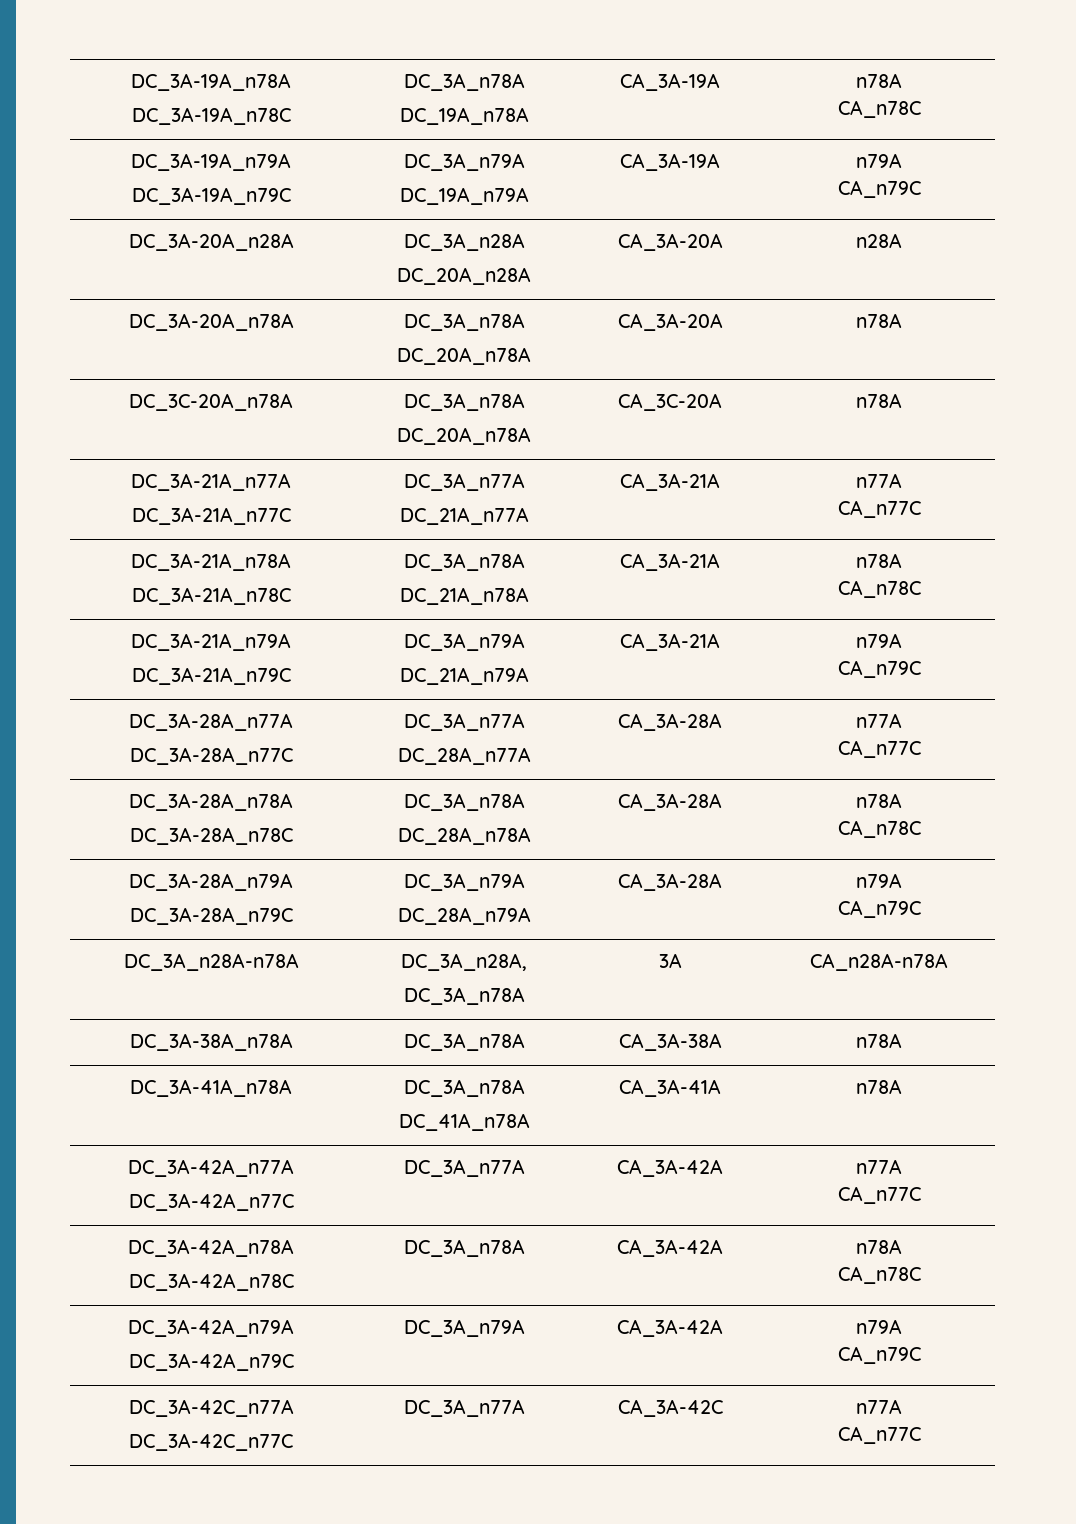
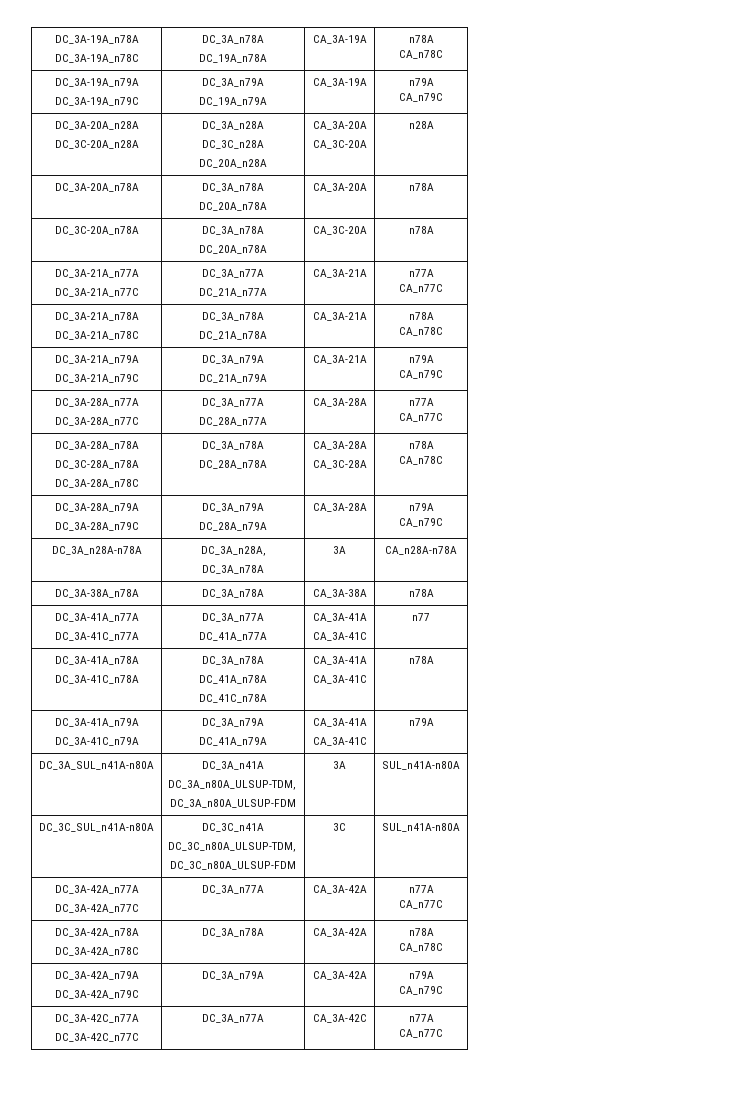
(294, 242) none -> [54,140,139,149] // DC_3C-20A_n28A
(525, 242) none -> [202,140,264,149] // DC_3C_n28A
(723, 242) none -> [312,140,367,149] // CA_3C-20A
(293, 802) none -> [54,460,139,469] // DC_3C-28A_n78A
(722, 802) none -> [312,460,367,469] // CA_3C-28A
(902, 1040) none -> [54,613,139,622] [54,632,139,641] [202,613,264,622] [199,632,267,641] [312,613,367,622] [312,632,367,641] [412,613,430,621] // DC_3A-41A_n77A // DC_3A-41C_n77A | DC_3A_n77A // DC_41A_n77A | CA_3A-41A // CA_3A-41C | n77
(292, 1088) none -> [54,675,139,684] // DC_3A-41C_n78A
[619,1079,721,1097] [856,1079,902,1094] | CA_3A-41A | n78A -> [199,694,267,703] [312,656,367,665] [312,675,367,684] [408,656,434,664] [54,718,139,727] [54,737,139,746] [202,718,264,727] [199,737,267,746] [312,718,367,727] [312,737,367,746] [408,718,434,726] [39,761,154,770] [202,761,264,770] [168,780,297,790] [170,799,296,808] [333,761,346,769] [382,761,460,770] [39,823,154,832] [202,823,264,832] [168,842,297,852] [170,861,296,870] [333,823,346,831] [382,823,460,832] // DC_41C_n78A | CA_3A-41A // CA_3A-41C | n78A // DC_3A-41A_n79A // DC_3A-41C_n79A | DC_3A_n79A // DC_41A_n79A | CA_3A-41A // CA_3A-41C | n79A // DC_3A_SUL_n41A-n80A | DC_3A_n41A // DC_3A_n80A_ULSUP-TDM, // DC_3A_n80A_ULSUP-FDM | 3A | SUL_n41A-n80A // DC_3C_SUL_n41A-n80A | DC_3C_n41A // DC_3C_n80A_ULSUP-TDM, // DC_3C_n80A_ULSUP-FDM | 3C | SUL_n41A-n80A

